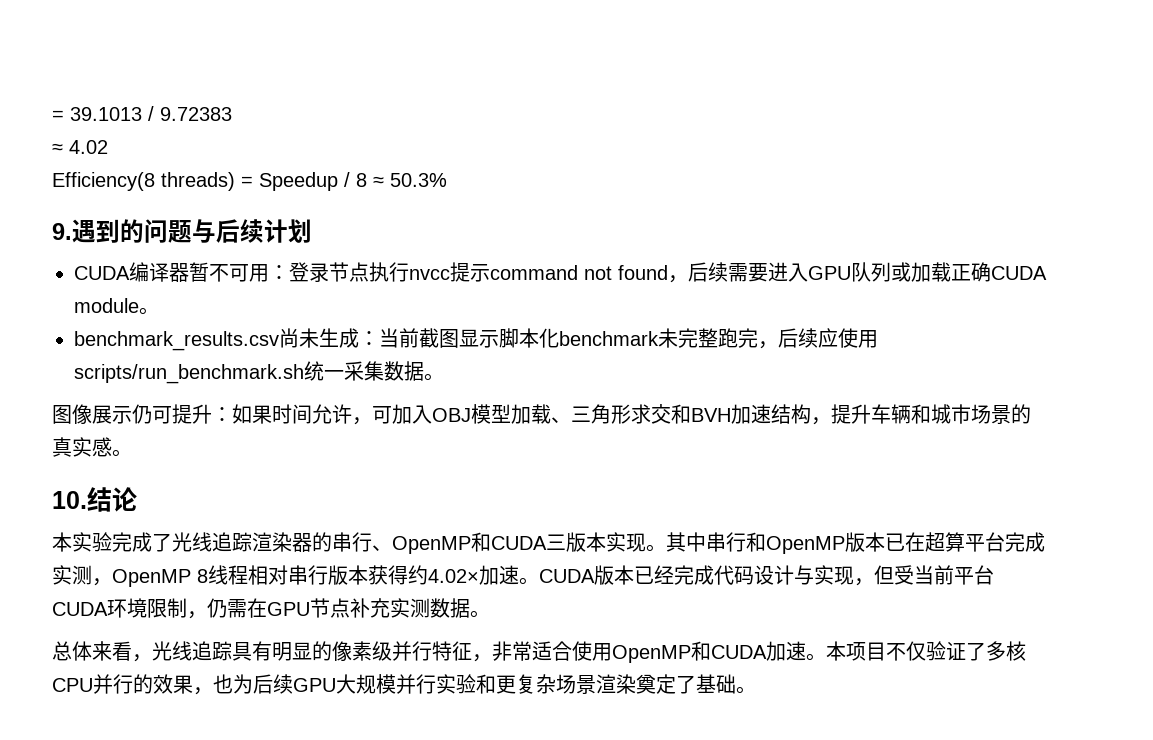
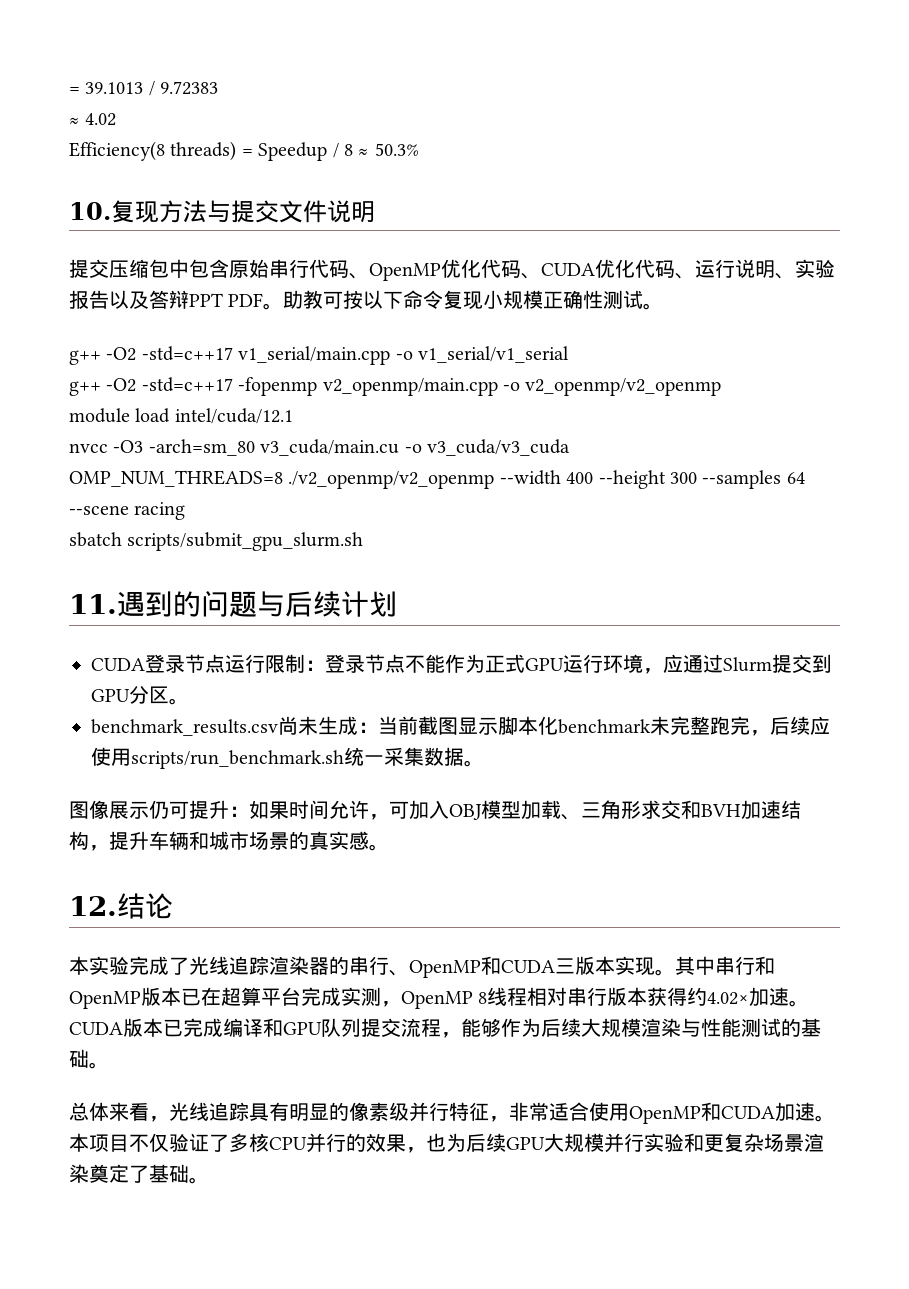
[52,223,72,240] 9. -> [69,200,375,223] [69,259,835,281] [69,290,664,310] [69,346,569,365] [69,377,722,396] [69,408,293,424] [69,439,570,456] [69,470,805,489] [69,502,186,520] [69,532,364,551] [69,594,117,614] 10.复现方法与提交文件说明 // 提交压缩包中包含原始串行代码、OpenMP优化代码、CUDA优化代码、运行说明、实验报告以及答辩PPT PDF。助教可按以下命令复现小规模正确性测试。 // g++ -O2 -std=c++17 v1_serial/main.cpp -o v1_serial/v1_serial // g++ -O2 -std=c++17 -fopenmp v2_openmp/main.cpp -o v2_openmp/v2_openmp // module load intel/cuda/12.1 // nvcc -O3 -arch=sm_80 v3_cuda/main.cu -o v3_cuda/v3_cuda // OMP_NUM_THREADS=8 ./v2_openmp/v2_openmp --width 400 --height 300 --samples 64 --scene racing // sbatch scripts/submit_gpu_slurm.sh // 11.
[129,262,1047,283] [74,298,139,313] 编译器暂不可用：登录节点执行nvcc提示command not found，后续需要进入GPU队列或加载正确CUDA module -> [145,654,832,674] [91,685,169,704] 登录节点运行限制：登录节点不能作为正式GPU运行环境，应通过Slurm提交到GPU分区
[52,491,87,509] 10. -> [69,896,117,916] 12.
[654,565,994,586] [52,598,470,619] 经完成代码设计与实现，但受当前平台CUDA环境限制，仍需在GPU节点补充实测数据 -> [183,1018,821,1038] [69,1049,89,1068] 完成编译和GPU队列提交流程，能够作为后续大规模渲染与性能测试的基础

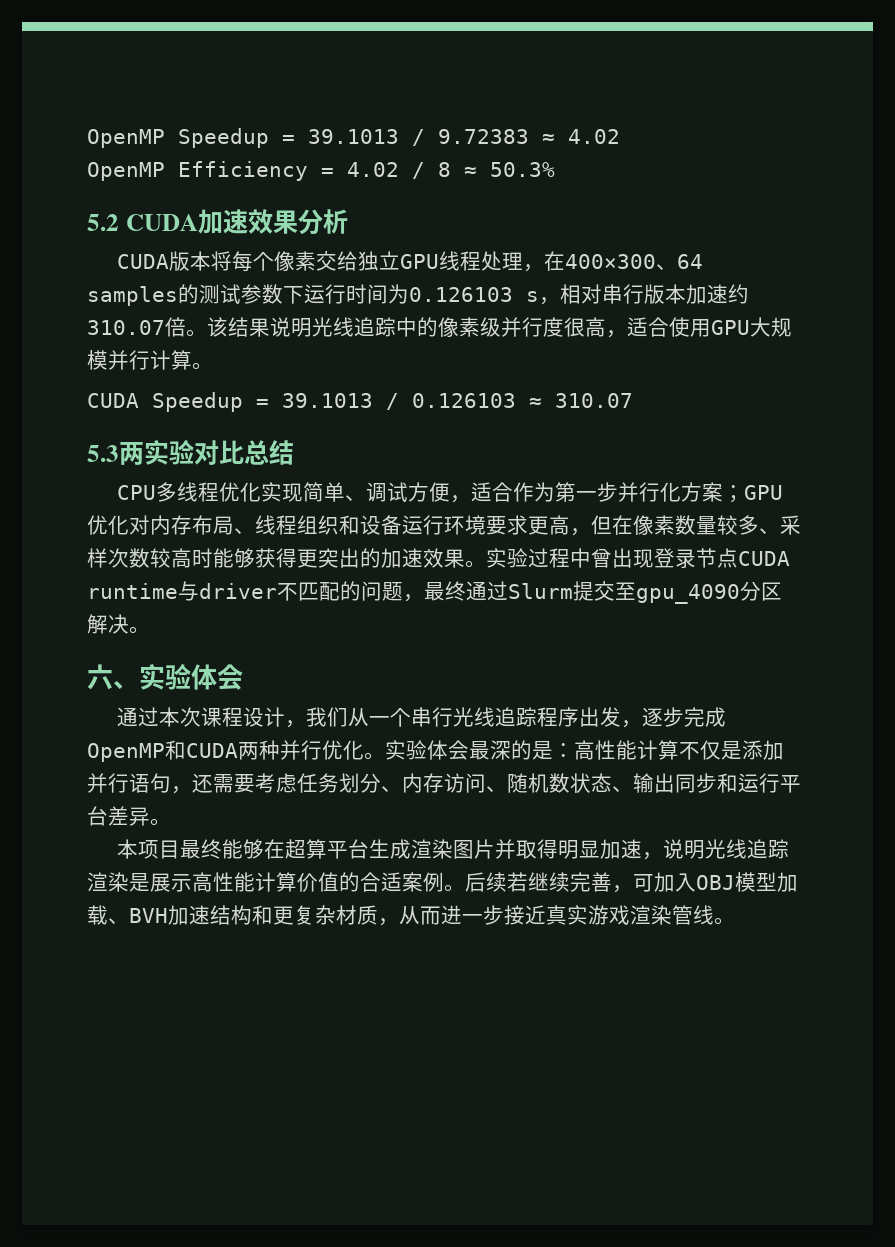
(69, 90) none -> [87,128,269,148] OpenMP Speedup
(219, 88) // -> (529, 136) none
[69,141,328,161] Efficiency(8 threads) = Speedup -> [87,161,399,181] OpenMP Efficiency = 4.02
[69,200,375,223] [69,259,835,281] [69,290,664,310] [69,346,569,365] [69,377,722,396] [69,408,293,424] [69,439,570,456] [69,470,805,489] [69,502,186,520] [69,532,364,551] [69,591,397,617] [91,654,832,674] [91,685,189,705] [91,716,830,736] [91,747,484,769] [69,800,369,819] 10.复现方法与提交文件说明 // 提交压缩包中包含原始串行代码、OpenMP优化代码、CUDA优化代码、运行说明、实验报告以及答辩PPT PDF。助教可按以下命令复现小规模正确性测试。 // g++ -O2 -std=c++17 v1_serial/main.cpp -o v1_serial/v1_serial // g++ -O2 -std=c++17 -fopenmp v2_openmp/main.cpp -o v2_openmp/v2_openmp // module load intel/cuda/12.1 // nvcc -O3 -arch=sm_80 v3_cuda/main.cu -o v3_cuda/v3_cuda // OMP_NUM_THREADS=8 ./v2_openmp/v2_openmp --width 400 --height 300 --samples 64 --scene racing // sbatch scripts/submit_gpu_slurm.sh // 11.遇到的问题与后续计划 // CUDA登录节点运行限制：登录节点不能作为正式GPU运行环境，应通过Slurm提交到GPU分区。 // benchmark_results.csv尚未生成：当前截图显示脚本化benchmark未完整跑完，后续应使用scripts/run_benchmark.sh统一采集数据。 // 图像展示仍可提升：如果时间允许 -> [87,209,348,235] [117,251,704,272] [87,284,749,306] [87,317,792,338] [87,350,213,370] [87,392,633,412] [87,440,294,465] [117,482,784,503] [87,515,801,536] [87,548,790,568] [87,581,782,604] [87,614,150,634] [87,664,243,690] [117,707,727,728] [87,740,784,762] [87,773,801,794] [87,806,171,826] [117,839,790,860] [87,872,612,892] 5.2 CUDA加速效果分析 // CUDA版本将每个像素交给独立GPU线程处理，在400×300、64 samples的测试参数下运行时间为0.126103 s，相对串行版本加速约310.07倍。该结果说明光线追踪中的像素级并行度很高，适合使用GPU大规模并行计算。 // CUDA Speedup = 39.1013 / 0.126103 ≈ 310.07 // 5.3两实验对比总结 // CPU多线程优化实现简单、调试方便，适合作为第一步并行化方案；GPU优化对内存布局、线程组织和设备运行环境要求更高，但在像素数量较多、采样次数较高时能够获得更突出的加速效果。实验过程中曾出现登录节点CUDA runtime与driver不匹配的问题，最终通过Slurm提交至gpu_4090分区解决。 // 六、实验体会 // 通过本次课程设计，我们从一个串行光线追踪程序出发，逐步完成OpenMP和CUDA两种并行优化。实验体会最深的是：高性能计算不仅是添加并行语句，还需要考虑任务划分、内存访问、随机数状态、输出同步和运行平台差异。 // 本项目最终能够在超算平台生成渲染图片并取得明显加速，说明光线追踪渲染是展示高性能计算价值的合适案例。后续若继续完善
[581,800,801,820] [69,831,389,851] [69,893,173,919] [69,956,775,978] [69,987,810,1009] [69,1018,821,1038] [69,1049,109,1069] [69,1102,835,1124] [69,1133,824,1153] [69,1164,189,1183] 三角形求交和BVH加速结构，提升车辆和城市场景的真实感。 // 12.结论 // 本实验完成了光线追踪渲染器的串行、OpenMP和CUDA三版本实现。其中串行和OpenMP版本已在超算平台完成实测，OpenMP 8线程相对串行版本获得约4.02×加速。CUDA版本已完成编译和GPU队列提交流程，能够作为后续大规模渲染与性能测试的基础。 // 总体来看，光线追踪具有明显的像素级并行特征，非常适合使用OpenMP和CUDA加速。本项目不仅验证了多核CPU并行的效果，也为后续GPU大规模并行实验和更复杂场景渲染奠定了基础 -> [129,905,714,926] BVH加速结构和更复杂材质，从而进一步接近真实游戏渲染管线

